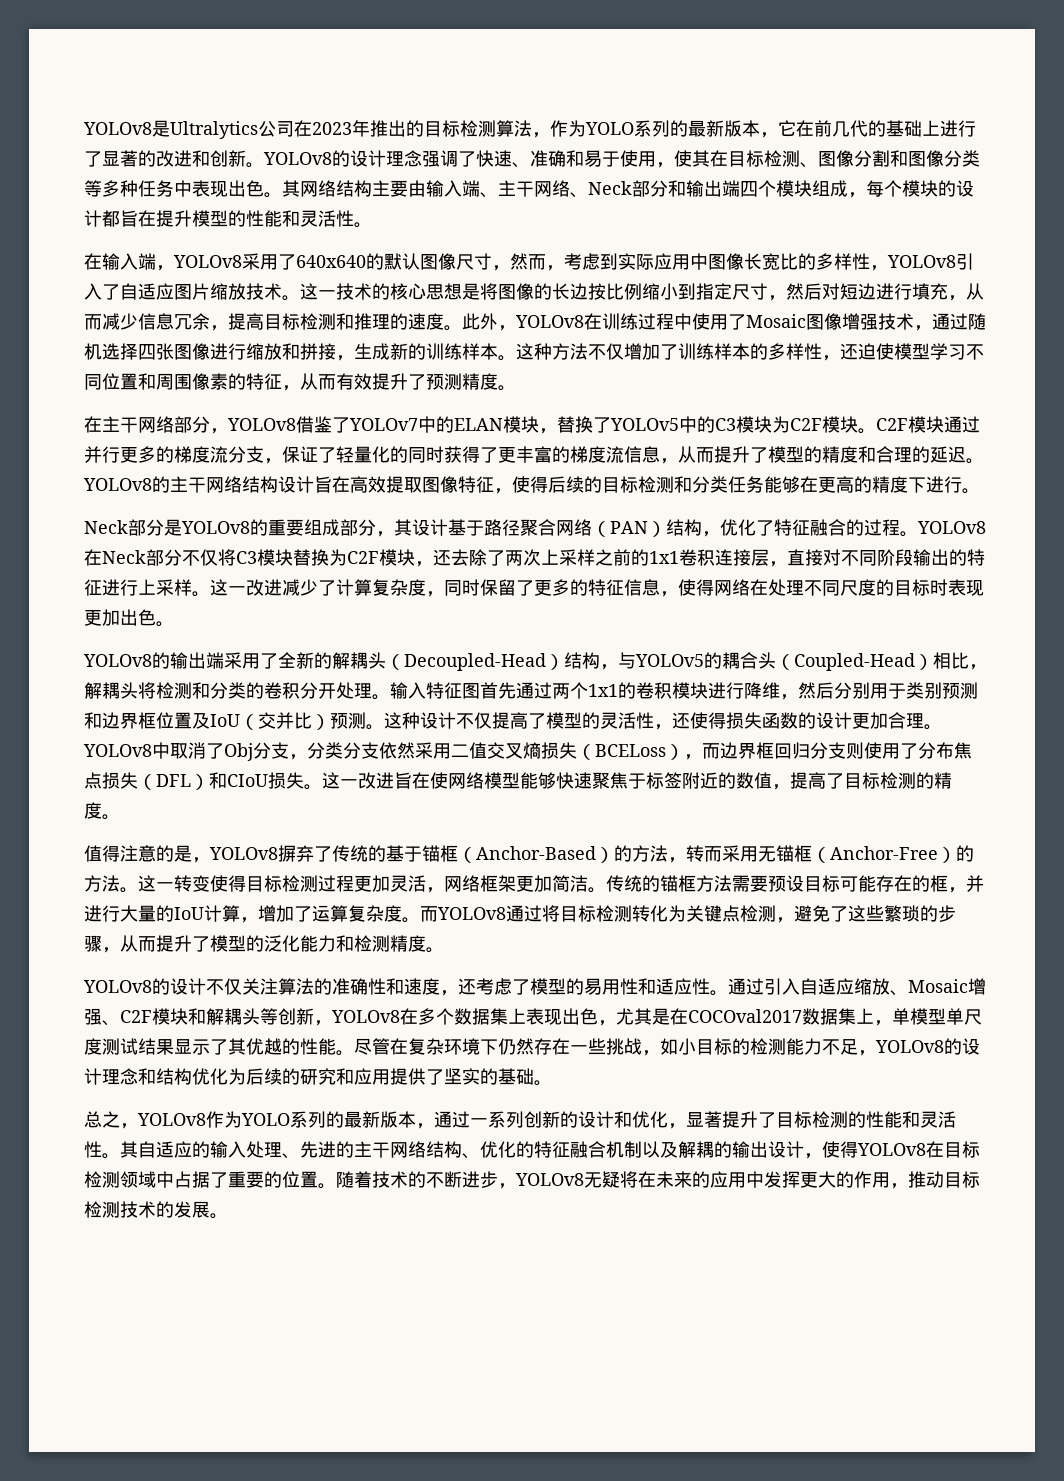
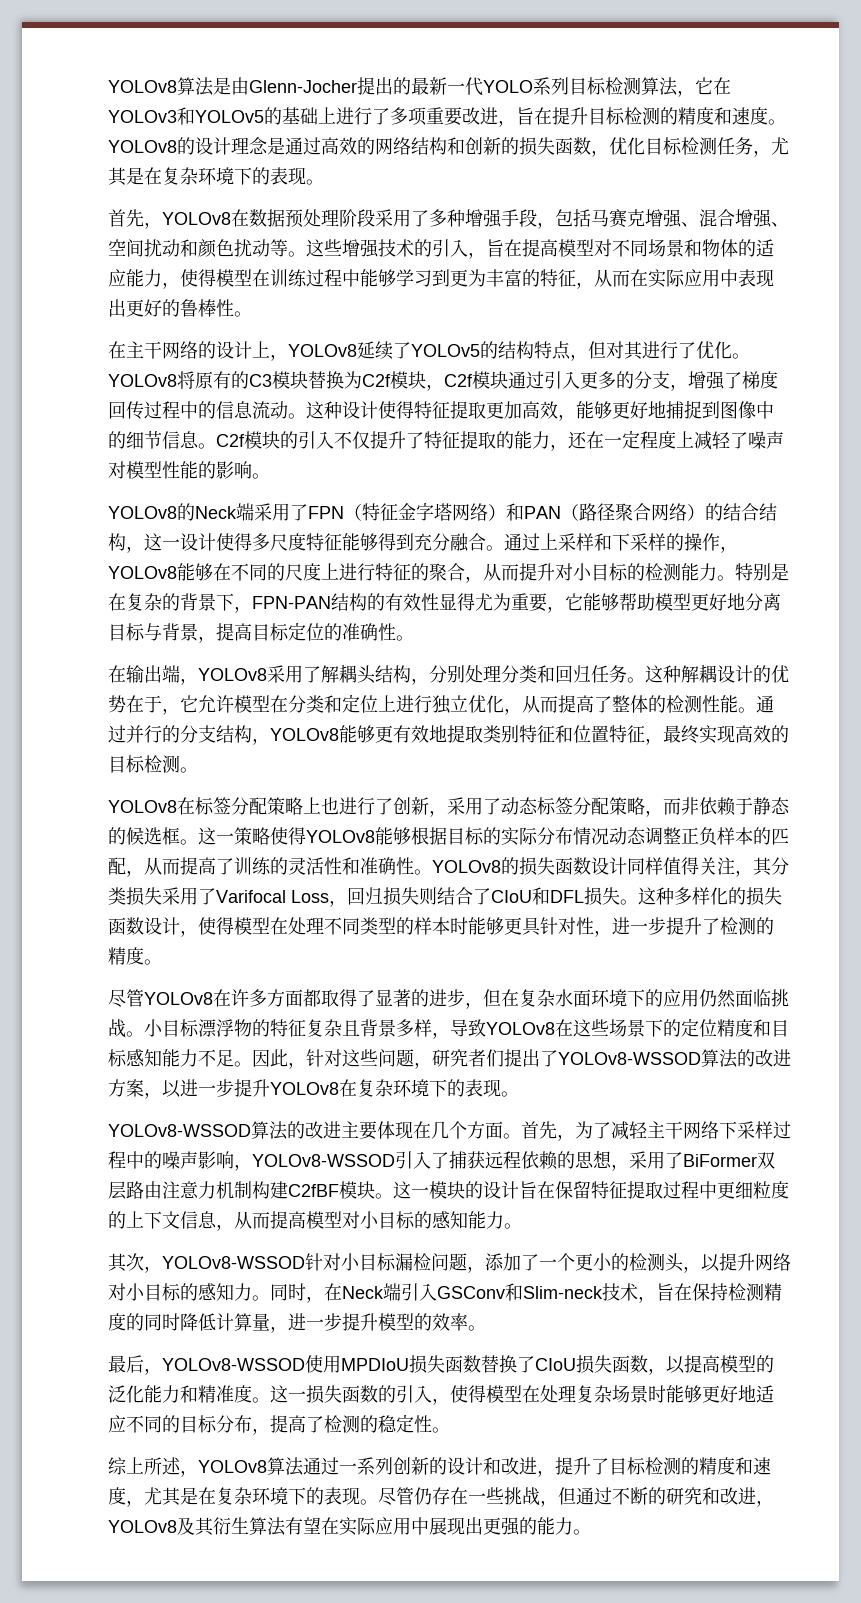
[83,120,976,139] [84,150,980,168] [84,180,974,198] [84,210,372,228] [84,253,974,271] [84,283,984,301] [84,313,986,331] [84,343,984,361] [84,373,516,391] [84,416,980,434] [84,446,984,464] [83,476,980,494] [84,519,986,537] [84,549,985,567] [84,579,984,597] [84,609,174,627] [83,652,987,671] [84,682,978,700] [84,712,942,730] [83,742,972,761] [84,772,952,790] [84,802,120,820] [84,845,974,863] [84,875,984,893] [84,905,956,923] [84,935,444,953] [83,978,986,996] [84,1008,982,1026] [84,1038,980,1056] [84,1068,552,1086] [84,1111,434,1129] YOLOv8是Ultralytics公司在2023年推出的目标检测算法，作为YOLO系列的最新版本，它在前几代的基础上进行了显著的改进和创新。YOLOv8的设计理念强调了快速、准确和易于使用，使其在目标检测、图像分割和图像分类等多种任务中表现出色。其网络结构主要由输入端、主干网络、Neck部分和输出端四个模块组成，每个模块的设计都旨在提升模型的性能和灵活性。 // 在输入端，YOLOv8采用了640x640的默认图像尺寸，然而，考虑到实际应用中图像长宽比的多样性，YOLOv8引入了自适应图片缩放技术。这一技术的核心思想是将图像的长边按比例缩小到指定尺寸，然后对短边进行填充，从而减少信息冗余，提高目标检测和推理的速度。此外，YOLOv8在训练过程中使用了Mosaic图像增强技术，通过随机选择四张图像进行缩放和拼接，生成新的训练样本。这种方法不仅增加了训练样本的多样性，还迫使模型学习不同位置和周围像素的特征，从而有效提升了预测精度。 // 在主干网络部分，YOLOv8借鉴了YOLOv7中的ELAN模块，替换了YOLOv5中的C3模块为C2F模块。C2F模块通过并行更多的梯度流分支，保证了轻量化的同时获得了更丰富的梯度流信息，从而提升了模型的精度和合理的延迟。YOLOv8的主干网络结构设计旨在高效提取图像特征，使得后续的目标检测和分类任务能够在更高的精度下进行。 // Neck部分是YOLOv8的重要组成部分，其设计基于路径聚合网络（PAN）结构，优化了特征融合的过程。YOLOv8在Neck部分不仅将C3模块替换为C2F模块，还去除了两次上采样之前的1x1卷积连接层，直接对不同阶段输出的特征进行上采样。这一改进减少了计算复杂度，同时保留了更多的特征信息，使得网络在处理不同尺度的目标时表现更加出色。 // YOLOv8的输出端采用了全新的解耦头（Decoupled-Head）结构，与YOLOv5的耦合头（Coupled-Head）相比，解耦头将检测和分类的卷积分开处理。输入特征图首先通过两个1x1的卷积模块进行降维，然后分别用于类别预测和边界框位置及IoU（交并比）预测。这种设计不仅提高了模型的灵活性，还使得损失函数的设计更加合理。YOLOv8中取消了Obj分支，分类分支依然采用二值交叉熵损失（BCELoss），而边界框回归分支则使用了分布焦点损失（DFL）和CIoU损失。这一改进旨在使网络模型能够快速聚焦于标签附近的数值，提高了目标检测的精度。 // 值得注意的是，YOLOv8摒弃了传统的基于锚框（Anchor-Based）的方法，转而采用无锚框（Anchor-Free）的方法。这一转变使得目标检测过程更加灵活，网络框架更加简洁。传统的锚框方法需要预设目标可能存在的框，并进行大量的IoU计算，增加了运算复杂度。而YOLOv8通过将目标检测转化为关键点检测，避免了这些繁琐的步骤，从而提升了模型的泛化能力和检测精度。 // YOLOv8的设计不仅关注算法的准确性和速度，还考虑了模型的易用性和适应性。通过引入自适应缩放、Mosaic增强、C2F模块和解耦头等创新，YOLOv8在多个数据集上表现出色，尤其是在COCOval2017数据集上，单模型单尺度测试结果显示了其优越的性能。尽管在复杂环境下仍然存在一些挑战，如小目标的检测能力不足，YOLOv8的设计理念和结构优化为后续的研究和应用提供了坚实的基础。 // 总之，YOLOv8作为YOLO系列的最新版本， -> [108,77,731,97] [108,107,786,127] [108,137,789,157] [108,167,324,186] [108,209,789,229] [108,239,774,259] [108,269,774,289] [108,299,252,317] [108,341,750,361] [108,371,778,391] [108,400,774,421] [108,430,784,451] [108,461,270,479] [108,502,777,521] [108,533,738,553] [108,563,789,583] [108,593,781,613] [108,622,414,643] [108,664,789,685] [108,694,774,715] [108,725,789,745] [108,755,198,773] [108,797,790,817] [108,827,789,846] [108,857,789,877] [108,887,782,907] [108,917,774,937] [108,947,162,965] [108,989,789,1009] [108,1018,789,1039] [108,1049,791,1069] [108,1079,519,1099] [108,1121,791,1141] [108,1150,775,1171] [108,1181,789,1200] [108,1211,522,1231] [108,1253,791,1273] [108,1283,782,1303] [108,1313,486,1333] [108,1355,774,1375] [108,1385,774,1405] [108,1414,450,1435] [108,1457,304,1477] YOLOv8算法是由Glenn-Jocher提出的最新一代YOLO系列目标检测算法，它在YOLOv3和YOLOv5的基础上进行了多项重要改进，旨在提升目标检测的精度和速度。YOLOv8的设计理念是通过高效的网络结构和创新的损失函数，优化目标检测任务，尤其是在复杂环境下的表现。 // 首先，YOLOv8在数据预处理阶段采用了多种增强手段，包括马赛克增强、混合增强、空间扰动和颜色扰动等。这些增强技术的引入，旨在提高模型对不同场景和物体的适应能力，使得模型在训练过程中能够学习到更为丰富的特征，从而在实际应用中表现出更好的鲁棒性。 // 在主干网络的设计上，YOLOv8延续了YOLOv5的结构特点，但对其进行了优化。YOLOv8将原有的C3模块替换为C2f模块，C2f模块通过引入更多的分支，增强了梯度回传过程中的信息流动。这种设计使得特征提取更加高效，能够更好地捕捉到图像中的细节信息。C2f模块的引入不仅提升了特征提取的能力，还在一定程度上减轻了噪声对模型性能的影响。 // YOLOv8的Neck端采用了FPN（特征金字塔网络）和PAN（路径聚合网络）的结合结构，这一设计使得多尺度特征能够得到充分融合。通过上采样和下采样的操作，YOLOv8能够在不同的尺度上进行特征的聚合，从而提升对小目标的检测能力。特别是在复杂的背景下，FPN-PAN结构的有效性显得尤为重要，它能够帮助模型更好地分离目标与背景，提高目标定位的准确性。 // 在输出端，YOLOv8采用了解耦头结构，分别处理分类和回归任务。这种解耦设计的优势在于，它允许模型在分类和定位上进行独立优化，从而提高了整体的检测性能。通过并行的分支结构，YOLOv8能够更有效地提取类别特征和位置特征，最终实现高效的目标检测。 // YOLOv8在标签分配策略上也进行了创新，采用了动态标签分配策略，而非依赖于静态的候选框。这一策略使得YOLOv8能够根据目标的实际分布情况动态调整正负样本的匹配，从而提高了训练的灵活性和准确性。YOLOv8的损失函数设计同样值得关注，其分类损失采用了Varifocal Loss，回归损失则结合了CIoU和DFL损失。这种多样化的损失函数设计，使得模型在处理不同类型的样本时能够更具针对性，进一步提升了检测的精度。 // 尽管YOLOv8在许多方面都取得了显著的进步，但在复杂水面环境下的应用仍然面临挑战。小目标漂浮物的特征复杂且背景多样，导致YOLOv8在这些场景下的定位精度和目标感知能力不足。因此，针对这些问题，研究者们提出了YOLOv8-WSSOD算法的改进方案，以进一步提升YOLOv8在复杂环境下的表现。 // YOLOv8-WSSOD算法的改进主要体现在几个方面。首先，为了减轻主干网络下采样过程中的噪声影响，YOLOv8-WSSOD引入了捕获远程依赖的思想，采用了BiFormer双层路由注意力机制构建C2fBF模块。这一模块的设计旨在保留特征提取过程中更细粒度的上下文信息，从而提高模型对小目标的感知能力。 // 其次，YOLOv8-WSSOD针对小目标漏检问题，添加了一个更小的检测头，以提升网络对小目标的感知力。同时，在Neck端引入GSConv和Slim-neck技术，旨在保持检测精度的同时降低计算量，进一步提升模型的效率。 // 最后，YOLOv8-WSSOD使用MPDIoU损失函数替换了CIoU损失函数，以提高模型的泛化能力和精准度。这一损失函数的引入，使得模型在处理复杂场景时能够更好地适应不同的目标分布，提高了检测的稳定性。 // 综上所述，YOLOv8算法
[632,1111,722,1129] 优化，显著 -> [501,1457,555,1477] 改进，
[866,1111,956,1128] [84,1141,980,1159] [84,1171,980,1189] [84,1201,210,1218] 性能和灵活性。其自适应的输入处理、先进的主干网络结构、优化的特征融合机制以及解耦的输出设计，使得YOLOv8在目标检测领域中占据了重要的位置。随着技术的不断进步，YOLOv8无疑将在未来的应用中发挥更大的作用，推动目标检测技术的发展 -> [699,1457,771,1475] [108,1487,774,1507] [108,1517,573,1536] 精度和速度，尤其是在复杂环境下的表现。尽管仍存在一些挑战，但通过不断的研究和改进，YOLOv8及其衍生算法有望在实际应用中展现出更强的能力

